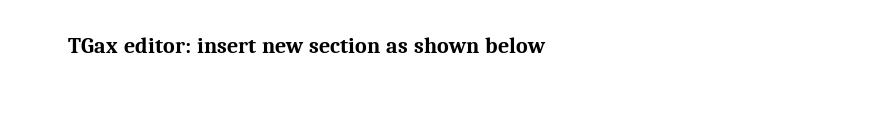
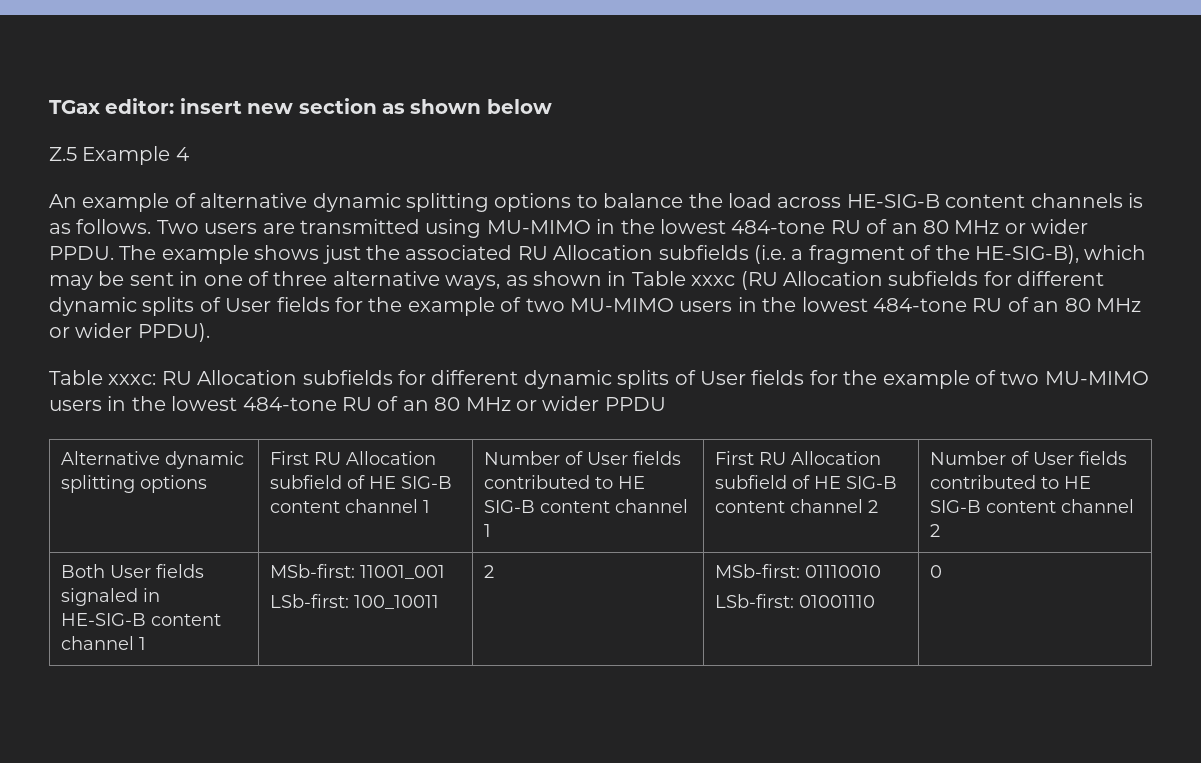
(546, 45) none -> [49,146,189,165] [49,193,1143,212] [49,219,1089,238] [49,245,1147,264] [49,271,1105,290] [49,297,1141,316] [49,323,210,342] [49,370,1149,389] [49,396,666,411] [61,451,245,469] [61,475,208,493] [270,451,437,465] [270,475,453,489] [270,499,431,513] [484,451,682,465] [484,475,646,489] [484,499,689,513] [484,524,492,537] [715,451,882,465] [715,475,898,489] [715,499,879,513] [930,451,1128,465] [930,475,1092,489] [930,499,1135,513] [930,524,941,537] [61,564,205,578] [61,588,161,606] [61,613,222,626] [61,636,147,650] [270,564,446,579] [270,594,440,609] [484,565,495,578] [715,564,882,578] [715,594,876,608] [930,565,943,578] // Z.5 Example 4 // An example of alternative dynamic splitting options to balance the load across HE-SIG-B content channels is as follows. Two users are transmitted using MU-MIMO in the lowest 484-tone RU of an 80 MHz or wider PPDU. The example shows just the associated RU Allocation subfields (i.e. a fragment of the HE-SIG-B), which may be sent in one of three alternative ways, as shown in Table xxxc (RU Allocation subfields for different dynamic splits of User fields for the example of two MU-MIMO users in the lowest 484-tone RU of an 80 MHz or wider PPDU). // Table xxxc: RU Allocation subfields for different dynamic splits of User fields for the example of two MU-MIMO users in the lowest 484-tone RU of an 80 MHz or wider PPDU // Alternative dynamic splitting options | First RU Allocation subfield of HE SIG-B content channel 1 | Number of User fields contributed to HE SIG-B content channel 1 | First RU Allocation subfield of HE SIG-B content channel 2 | Number of User fields contributed to HE SIG-B content channel 2 // Both User fields signaled in HE-SIG-B content channel 1 | MSb-first: 11001_001 // LSb-first: 100_10011 | 2 | MSb-first: 01110010 // LSb-first: 01001110 | 0

